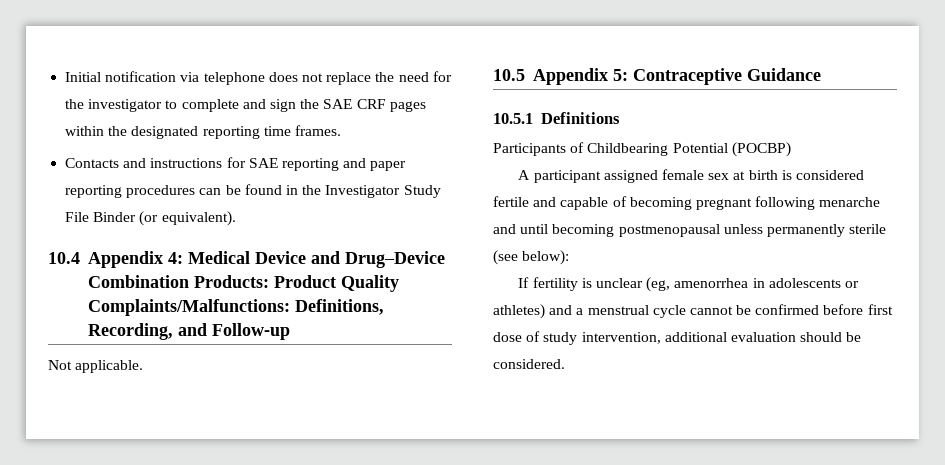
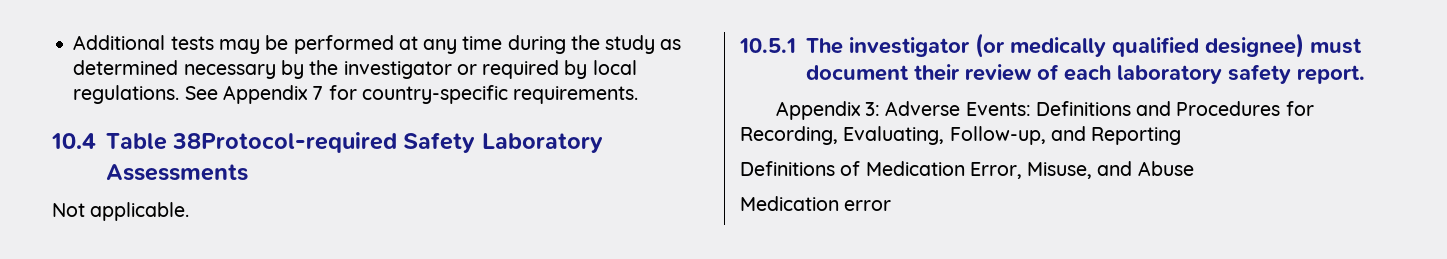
[65,71,452,85] [65,99,426,112] [65,125,341,139] [65,157,407,171] [65,184,441,198] [65,211,236,226] [48,251,445,268] [87,275,399,292] [87,299,384,316] [87,323,290,340] [48,360,144,373] [493,68,821,85] [493,112,620,124] [493,142,791,157] [518,169,864,183] [493,196,881,210] [493,224,887,237] [493,250,570,265] [518,277,859,292] [493,304,893,319] [493,331,862,345] [493,359,565,369] Initial notification via telephone does not replace the need for the investigator to complete and sign the SAE CRF pages within the designated reporting time frames. // Contacts and instructions for SAE reporting and paper reporting procedures can be found in the Investigator Study File Binder (or equivalent). // 10.4 Appendix 4: Medical Device and Drug–Device Combination Products: Product Quality Complaints/Malfunctions: Definitions, Recording, and Follow-up // Not applicable. // 10.5 Appendix 5: Contraceptive Guidance // 10.5.1 Definitions // Participants of Childbearing Potential (POCBP) // A participant assigned female sex at birth is considered fertile and capable of becoming pregnant following menarche and until becoming postmenopausal unless permanently sterile (see below): // If fertility is unclear (eg, amenorrhea in adolescents or athletes) and a menstrual cycle cannot be confirmed before first dose of study intervention, additional evaluation should be considered. -> [73,35,682,54] [73,60,637,79] [73,85,639,104] [51,132,603,153] [105,164,248,181] [52,202,190,221] [739,33,1362,58] [805,64,1365,84] [775,101,1314,120] [740,126,1182,145] [740,161,1194,179] [740,196,892,211] Additional tests may be performed at any time during the study as determined necessary by the investigator or required by local regulations. See Appendix 7 for country-specific requirements. // 10.4 Table 38Protocol-required Safety Laboratory Assessments // Not applicable. // 10.5.1 The investigator (or medically qualified designee) must document their review of each laboratory safety report. // Appendix 3: Adverse Events: Definitions and Procedures for Recording, Evaluating, Follow-up, and Reporting // Definitions of Medication Error, Misuse, and Abuse // Medication error

